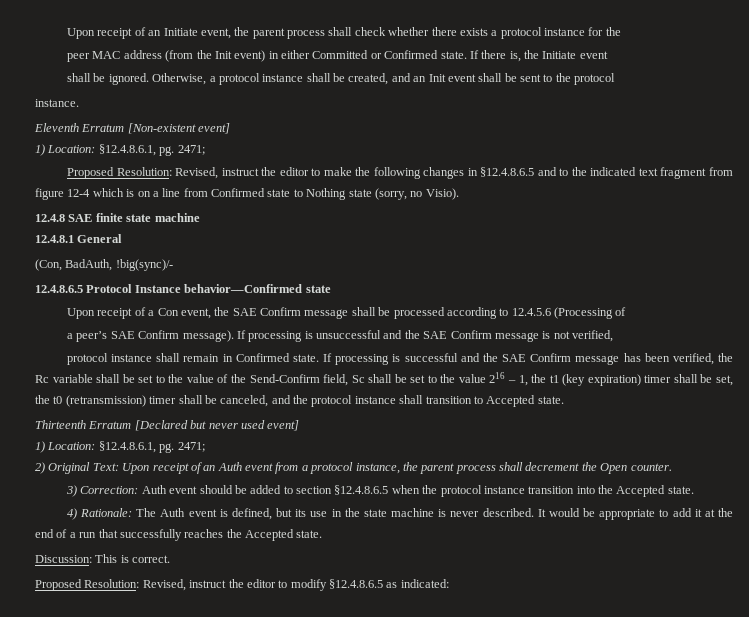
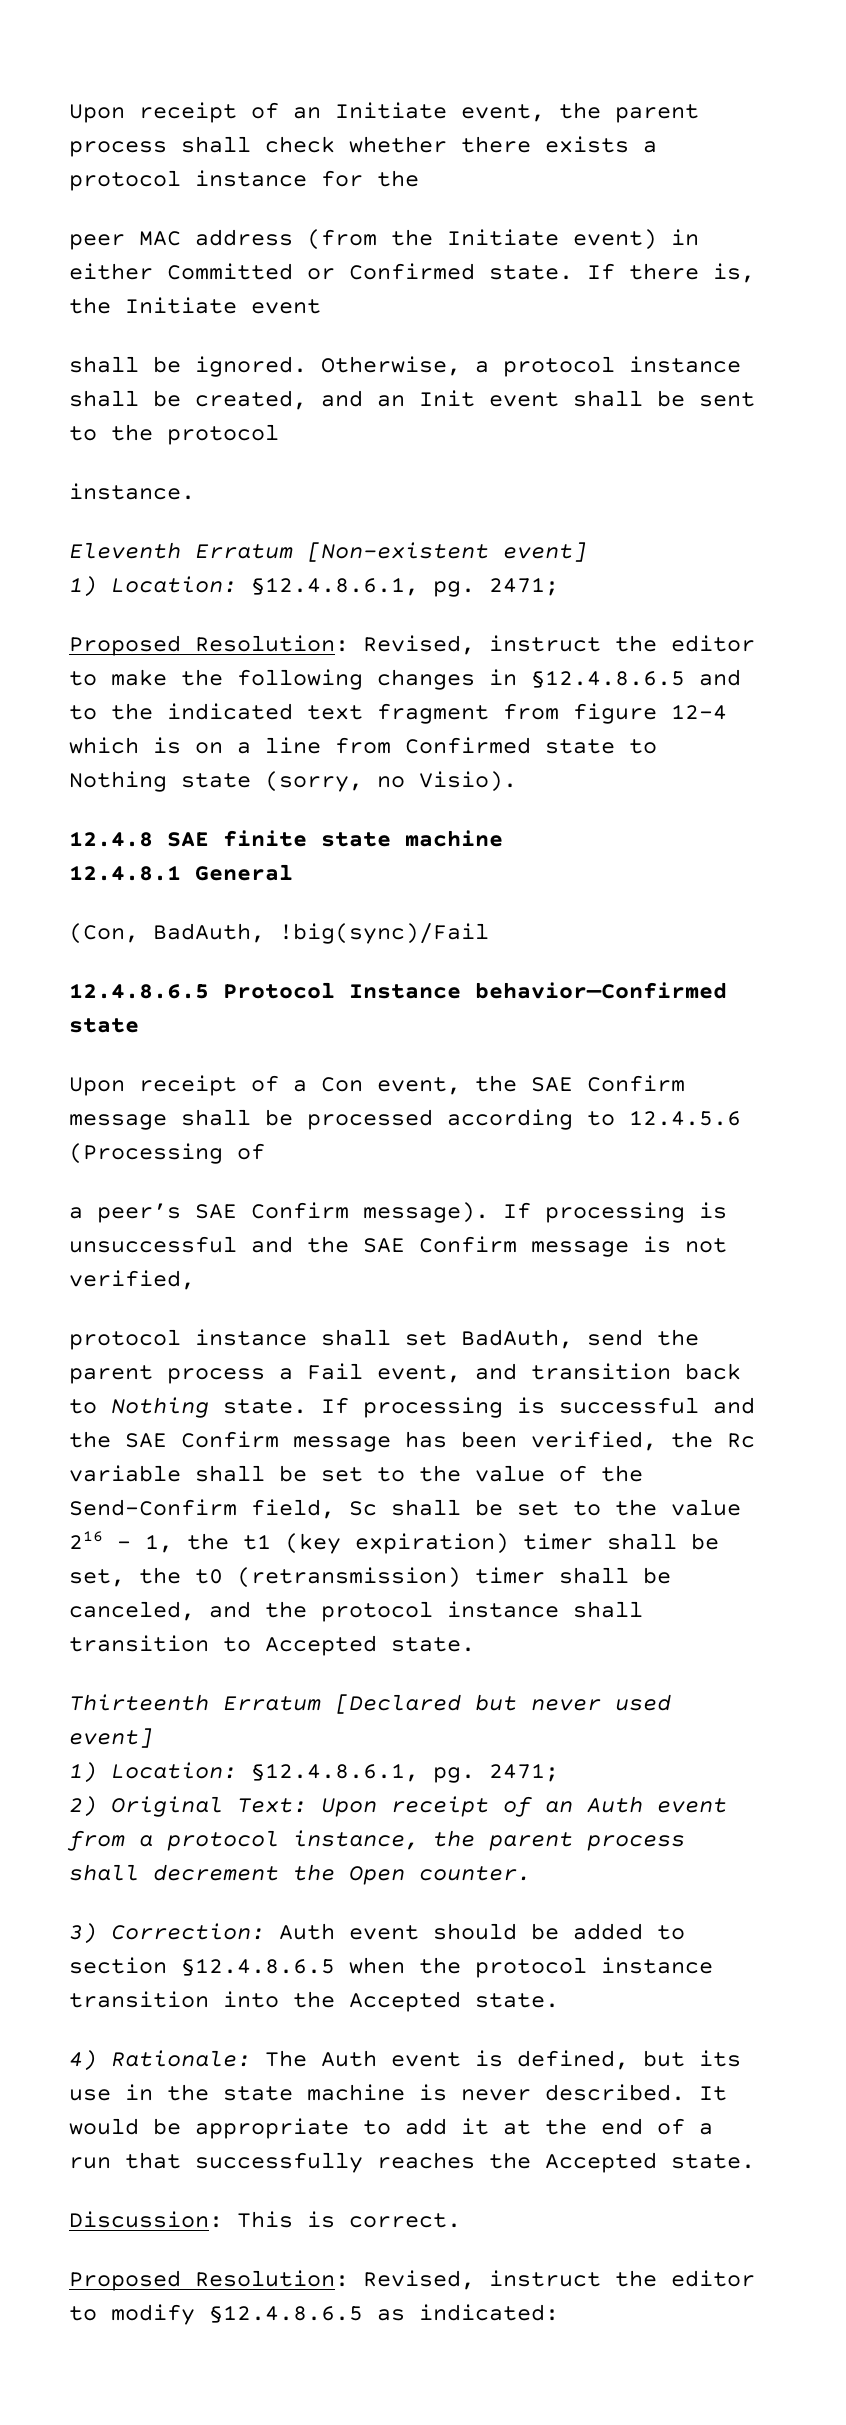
[214,51,232,59] Init -> [447,229,559,246] Initiate
[115,259,173,271] !big(sync)/- -> [279,923,489,944] !big(sync)/Fail
[183,353,290,362] remain in Confirmed -> [405,1329,699,1349] [69,1363,741,1384] [69,1397,209,1418] set BadAuth, send the parent process a Fail event, and transition back to Nothing

